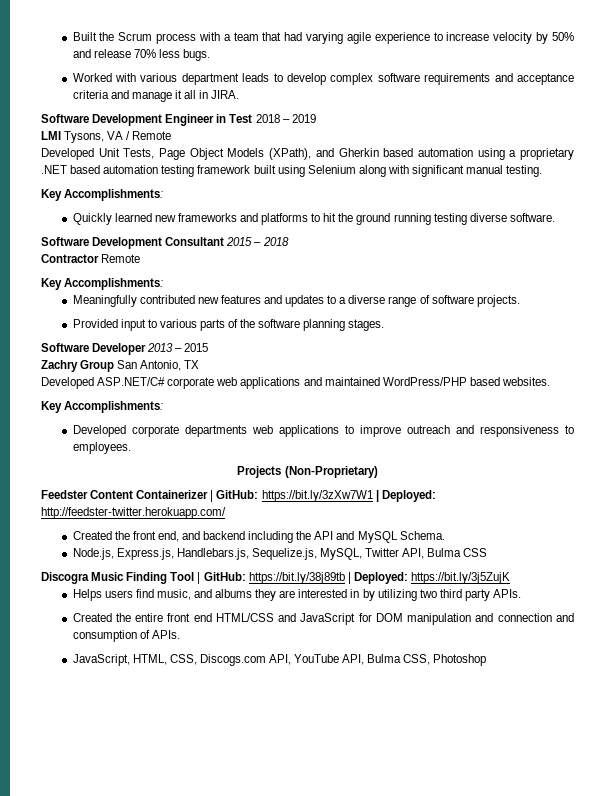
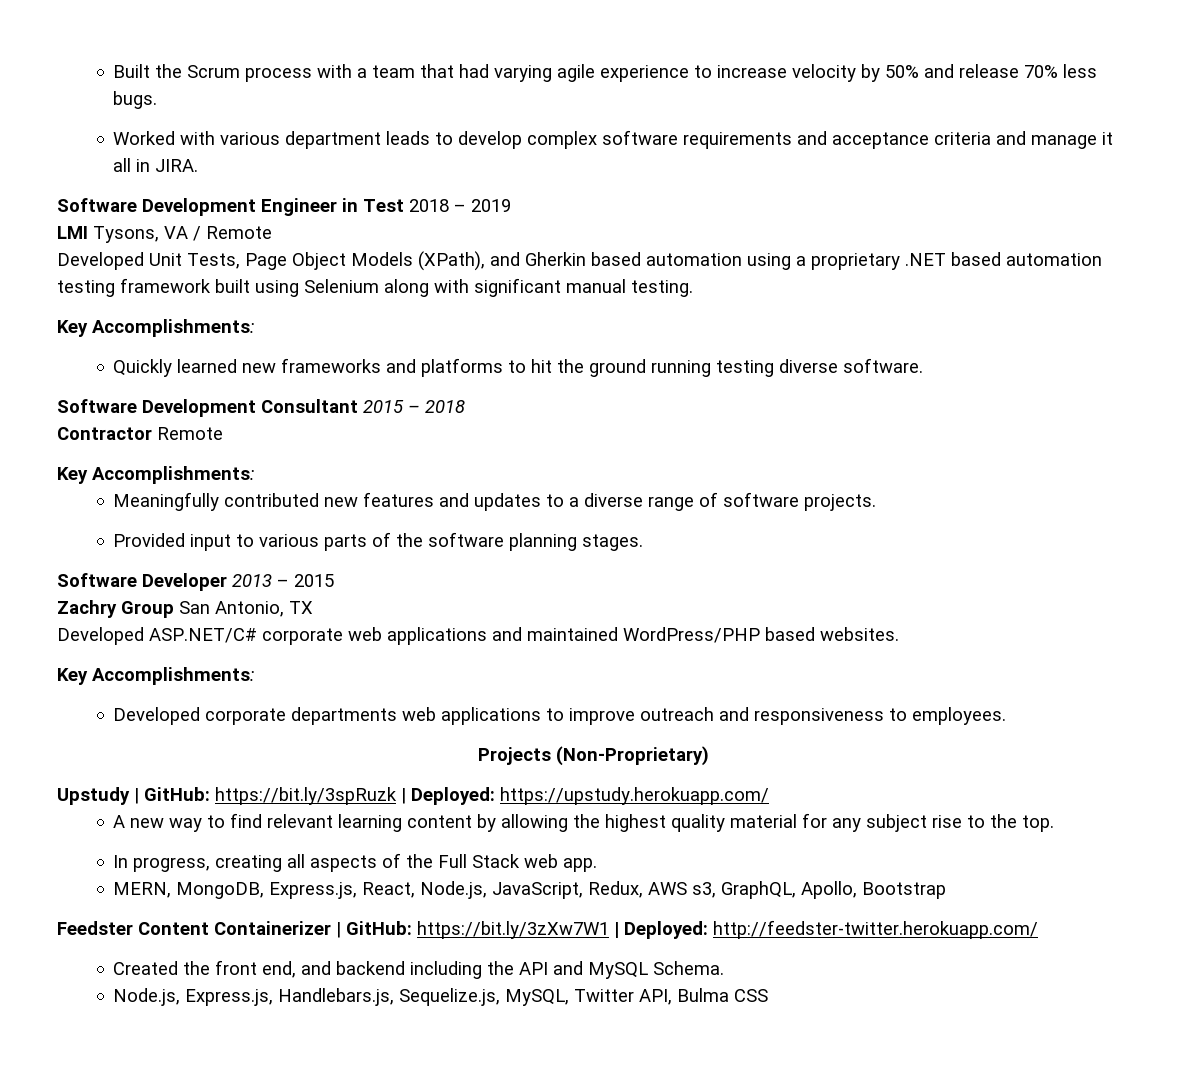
(378, 472) none -> [57,787,769,805] [113,813,1055,832] [113,853,598,872] [113,881,947,899] // Upstudy | GitHub: https://bit.ly/3spRuzk | Deployed: https://upstudy.herokuapp.com/ // A new way to find relevant learning content by allowing the highest quality material for any subject rise to the top. // In progress, creating all aspects of the Full Stack web app. // MERN, MongoDB, Express.js, React, Node.js, JavaScript, Redux, AWS s3, GraphQL, Apollo, Bootstrap
[41,572,510,584] [72,589,522,601] [72,613,574,625] [72,630,180,642] [72,654,487,666] // Discogra Music Finding Tool | GitHub: https://bit.ly/38j89tb | Deployed: https://bit.ly/3j5ZujK // Helps users find music, and albums they are interested in by utilizing two third party APIs. // Created the entire front end HTML/CSS and JavaScript for DOM manipulation and connection and consumption of APIs. // JavaScript, HTML, CSS, Discogs.com API, YouTube API, Bulma CSS, Photoshop -> (769, 995) none

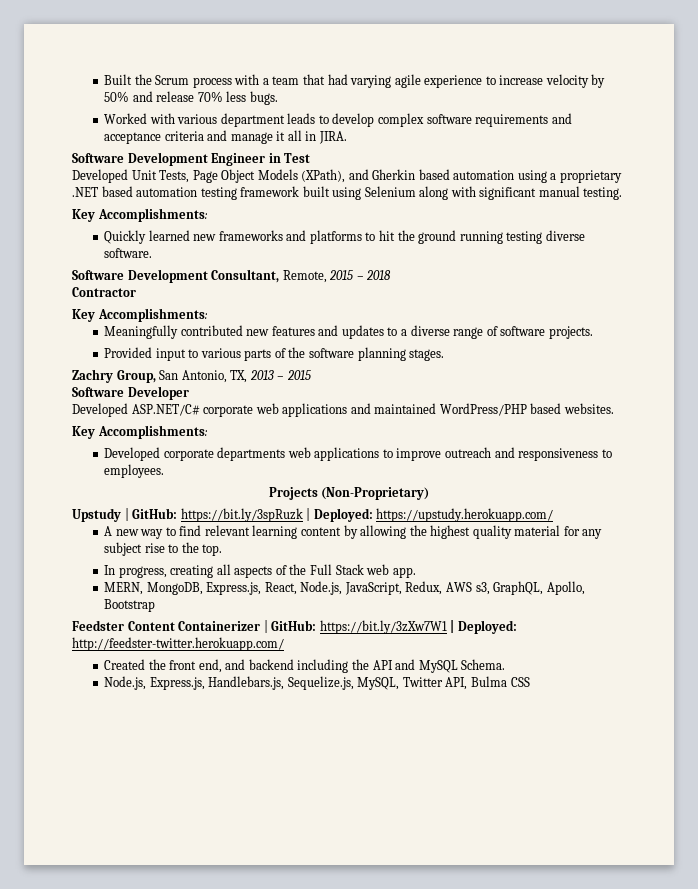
[409,199,511,212] [57,226,272,243] 2018 – 2019 // LMI Tysons, VA / Remote -> (311, 158) none
[261,399,358,413] Consultant -> [211,269,327,283] Consultant, Remote,
[157,427,223,440] Remote -> (136, 292) none
[57,573,334,591] [57,600,313,618] Software Developer 2013 – 2015 // Zachry Group San Antonio, TX -> [72,369,311,383] [72,386,189,400] Zachry Group, San Antonio, TX, 2013 – 2015 // Software Developer

